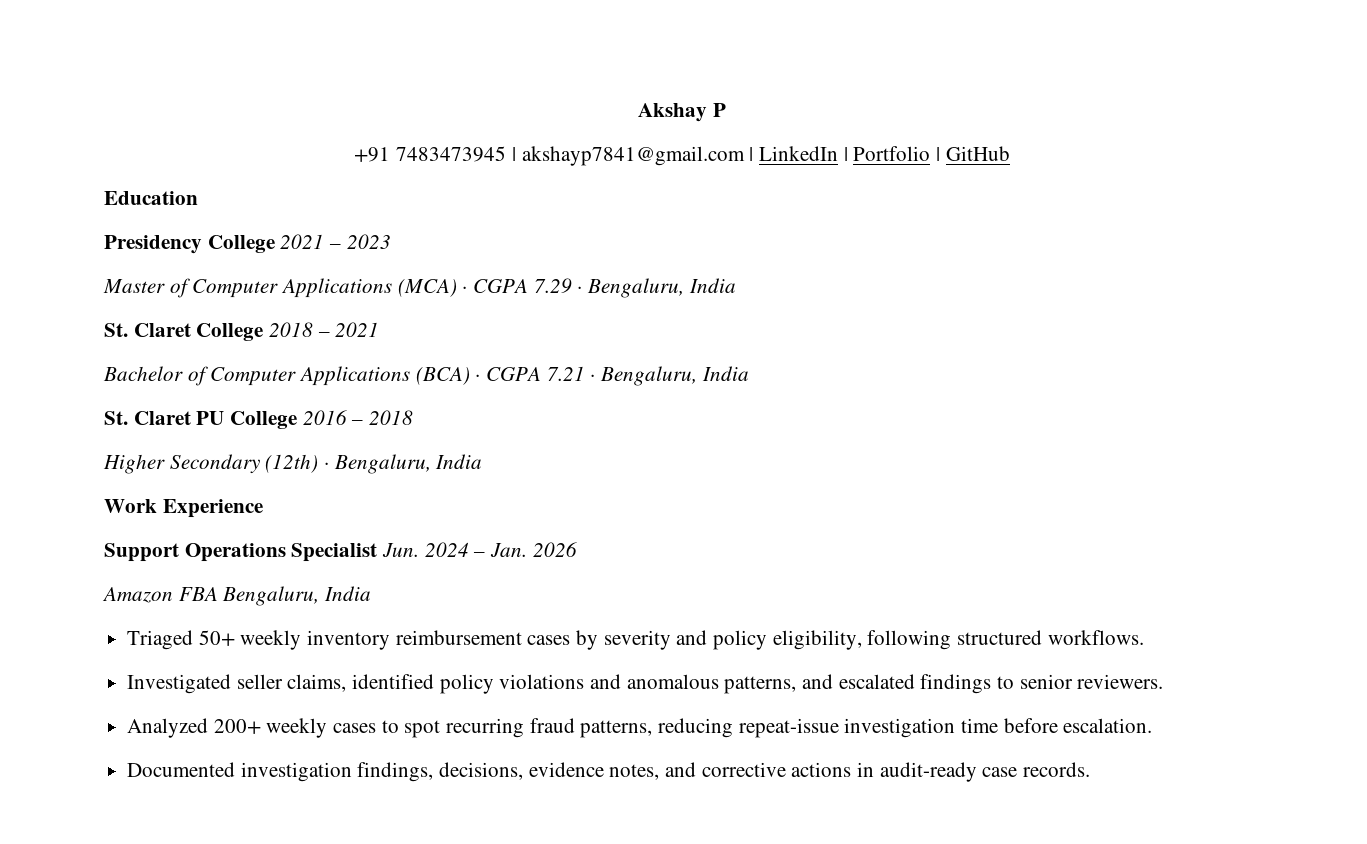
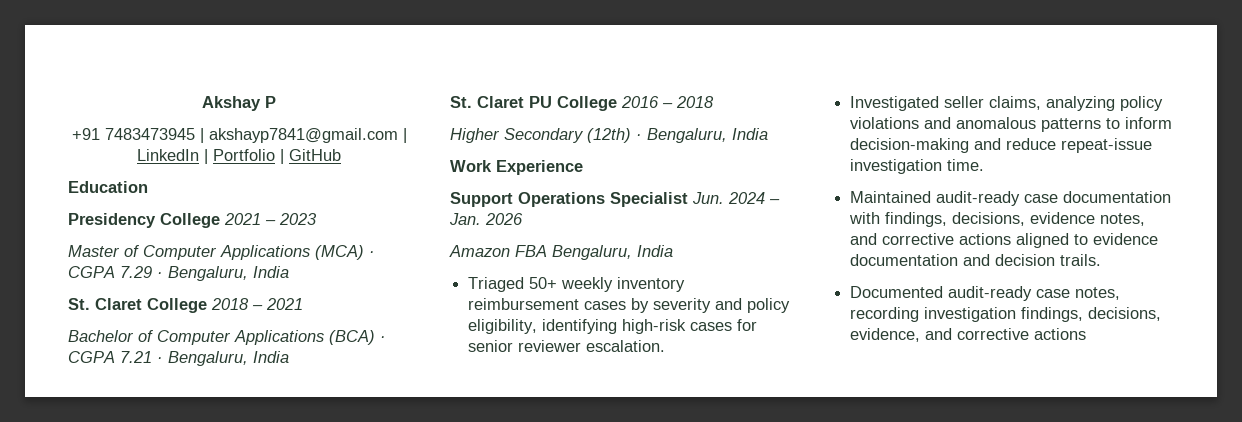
[867,630,1144,650] following structured workflows. -> [542,319,758,334] [468,340,666,352] identifying high-risk cases for senior reviewer escalation.
[352,674,435,689] identified -> [1046,96,1116,111] analyzing
[724,674,1164,694] [127,718,1153,738] [127,762,352,782] patterns, and escalated findings to senior reviewers. // Analyzed 200+ weekly cases to spot recurring fraud patterns, reducing repeat-issue investigation time before escalation. // Documented investigation -> [1041,117,1173,132] [850,138,1153,153] [850,159,985,174] [850,191,1172,206] [849,212,881,224] patterns to inform decision-making and reduce repeat-issue investigation time. // Maintained audit-ready case documentation with
[857,762,1091,782] in audit-ready case records. -> [1016,233,1159,248] [850,254,1102,266] [850,286,1121,301] [850,307,1162,322] [850,328,1087,342] aligned to evidence documentation and decision trails. // Documented audit-ready case notes, recording investigation findings, decisions, evidence, and corrective actions

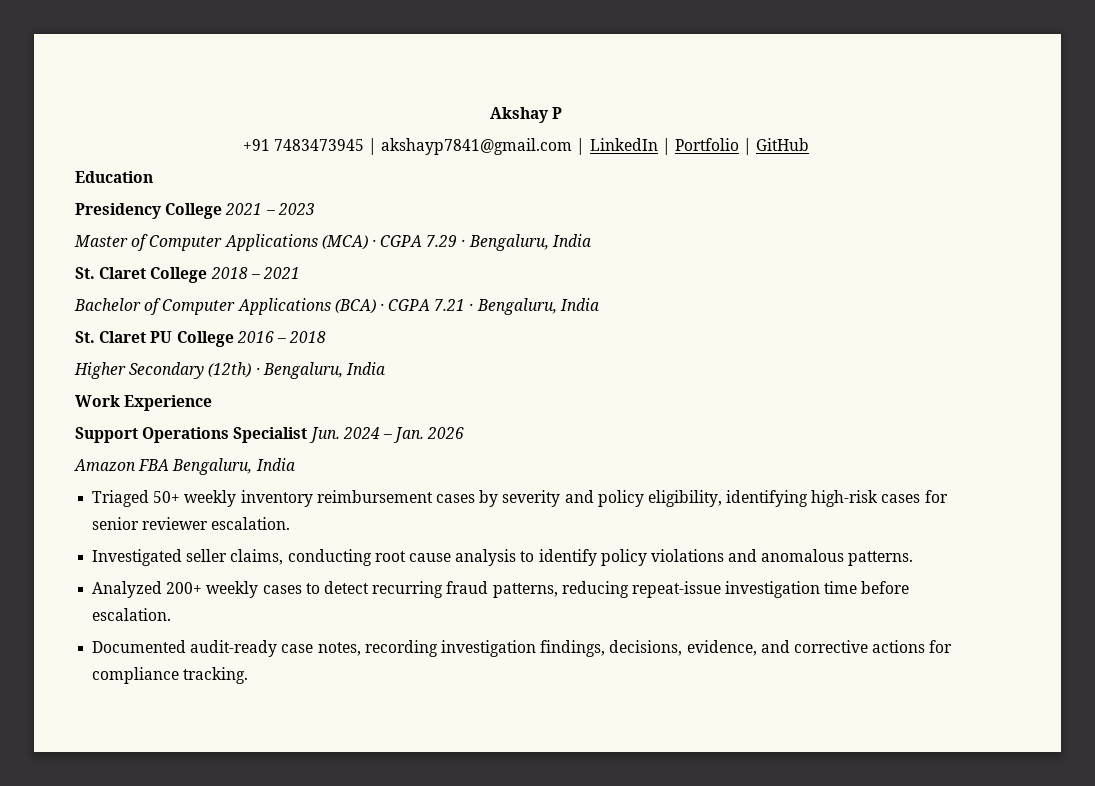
[1046,96,1164,111] [850,117,1173,132] [850,138,1153,153] [850,159,985,174] [850,191,1172,206] [849,212,1146,227] [850,233,1159,248] [850,254,1102,266] analyzing policy violations and anomalous patterns to inform decision-making and reduce repeat-issue investigation time. // Maintained audit-ready case documentation with findings, decisions, evidence notes, and corrective actions aligned to evidence documentation and decision trails. -> [287,549,914,566] [92,581,910,598] [92,608,172,621] conducting root cause analysis to identify policy violations and anomalous patterns. // Analyzed 200+ weekly cases to detect recurring fraud patterns, reducing repeat-issue investigation time before escalation.
(1087, 334) none -> [929,640,953,653] [92,667,249,684] for compliance tracking.

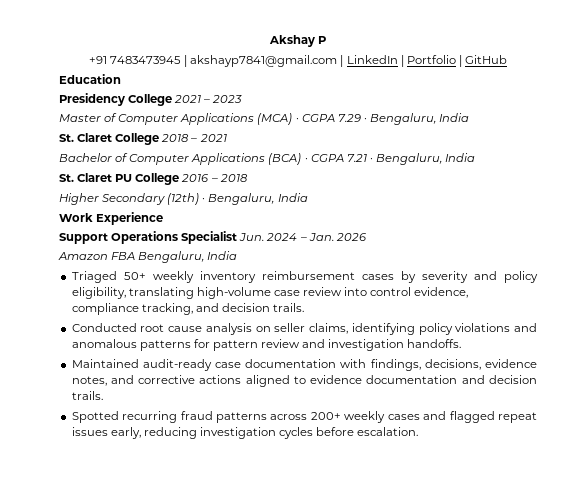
[726,490,948,507] [92,517,291,530] [92,549,914,566] [92,581,910,598] [92,608,172,621] [92,640,953,657] [92,667,249,684] identifying high-risk cases for senior reviewer escalation. // Investigated seller claims, conducting root cause analysis to identify policy violations and anomalous patterns. // Analyzed 200+ weekly cases to detect recurring fraud patterns, reducing repeat-issue investigation time before escalation. // Documented audit-ready case notes, recording investigation findings, decisions, evidence, and corrective actions for compliance tracking. -> [128,287,469,299] [71,303,305,315] [71,323,538,335] [71,339,462,351] [71,359,537,371] [71,375,537,387] [71,391,103,400] [71,411,537,423] [71,427,419,439] translating high-volume case review into control evidence, compliance tracking, and decision trails. // Conducted root cause analysis on seller claims, identifying policy violations and anomalous patterns for pattern review and investigation handoffs. // Maintained audit-ready case documentation with findings, decisions, evidence notes, and corrective actions aligned to evidence documentation and decision trails. // Spotted recurring fraud patterns across 200+ weekly cases and flagged repeat issues early, reducing investigation cycles before escalation.

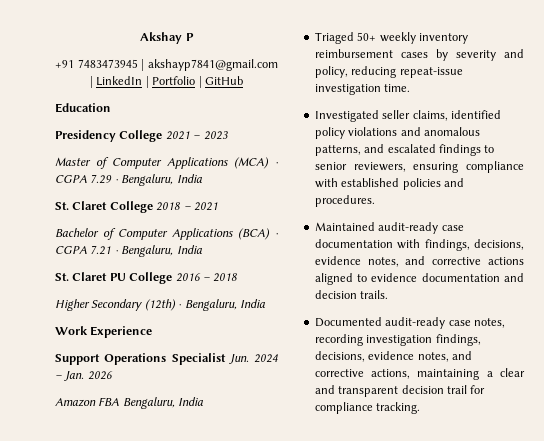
[504,271,538,283] [71,287,469,299] [71,303,305,315] [71,323,271,335] policy eligibility, translating high-volume case review into control evidence, compliance tracking, and decision trails. // Conducted root cause analysis on -> [314,66,463,78] [314,84,411,95] [314,110,379,122] policy, reducing repeat-issue investigation time. // Investigated
[351,323,415,335] identifying -> [450,110,501,119] identified
[139,339,462,351] patterns for pattern review and investigation handoffs. -> [314,144,495,156] [314,161,524,173] [314,178,464,190] [314,195,375,207] patterns, and escalated findings to senior reviewers, ensuring compliance with established policies and procedures.
[71,411,537,423] [71,427,419,439] Spotted recurring fraud patterns across 200+ weekly cases and flagged repeat issues early, reducing investigation cycles before escalation. -> [314,317,505,329] [314,334,481,346] [314,351,472,362] [314,368,525,380] [314,385,486,397] [314,402,421,414] Documented audit-ready case notes, recording investigation findings, decisions, evidence notes, and corrective actions, maintaining a clear and transparent decision trail for compliance tracking.

